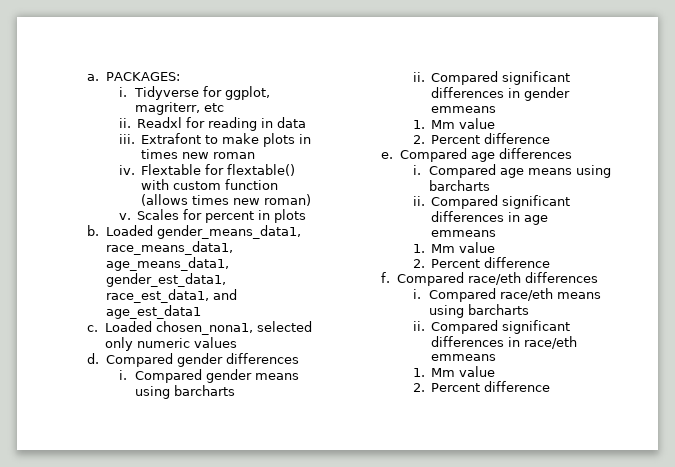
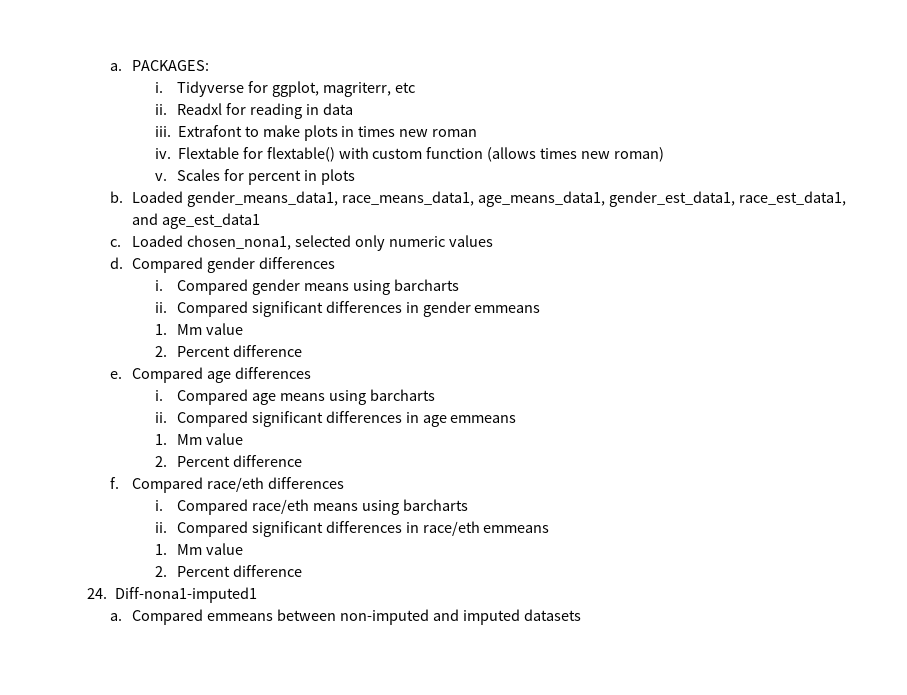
(551, 386) none -> [87,587,257,603] [109,609,581,625] // 24. Diff-nona1-imputed1 // a. Compared emmeans between non-imputed and imputed datasets

